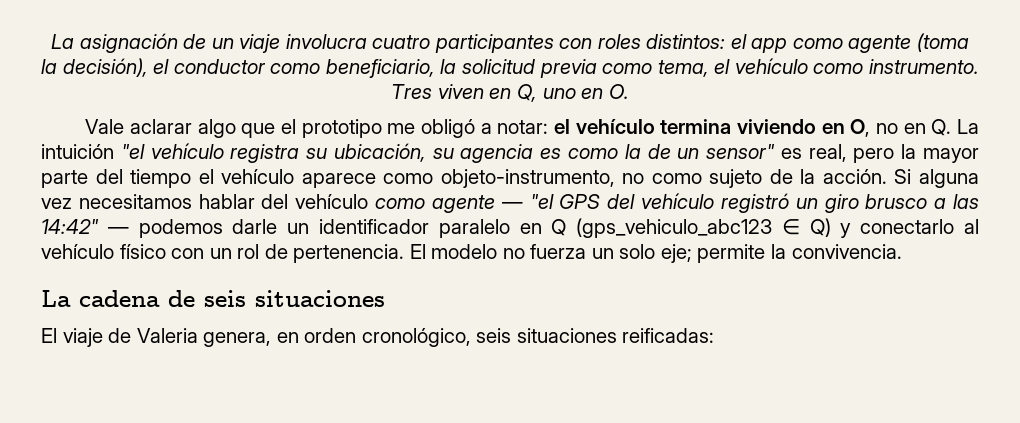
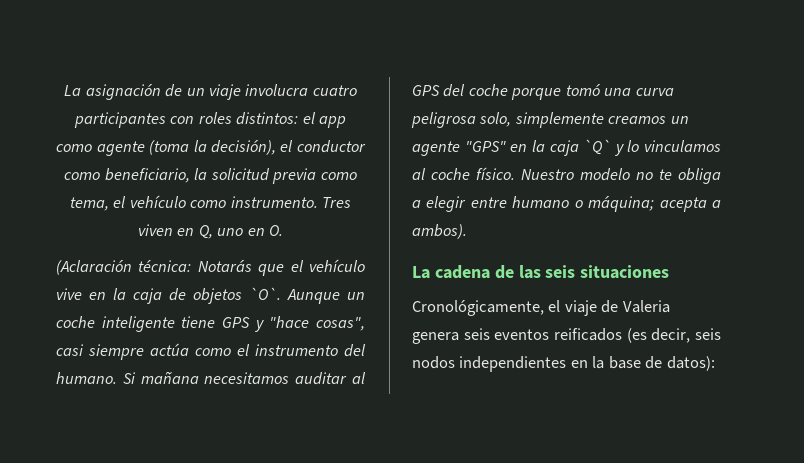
[85,119,979,138] [41,143,980,163] [41,169,979,188] [41,193,980,213] [41,218,980,238] [41,244,902,263] Vale aclarar algo que el prototipo me obligó a notar: el vehículo termina viviendo en O, no en Q. La intuición "el vehículo registra su ubicación, su agencia es como la de un sensor" es real, pero la mayor parte del tiempo el vehículo aparece como objeto-instrumento, no como sujeto de la acción. Si alguna vez necesitamos hablar del vehículo como agente — "el GPS del vehículo registró un giro brusco a las 14:42" — podemos darle un identificador paralelo en Q (gps_vehiculo_abc123 ∈ Q) y conectarlo al vehículo físico con un rol de pertenencia. El modelo no fuerza un solo eje; permite la convivencia. -> [56,259,365,276] [56,287,365,304] [56,316,365,332] [56,343,366,360] [56,371,367,385] [412,84,674,100] [411,112,689,128] [412,139,721,156] [412,167,721,184] [412,196,721,212] [412,224,467,239] (Aclaración técnica: Notarás que el vehículo vive en la caja de objetos `O`. Aunque un coche inteligente tiene GPS y "hace cosas", casi siempre actúa como el instrumento del humano. Si mañana necesitamos auditar al GPS del coche porque tomó una curva peligrosa solo, simplemente creamos un agente "GPS" en la caja `Q` y lo vinculamos al coche físico. Nuestro modelo no te obliga a elegir entre humano o máquina; acepta a ambos).
(195, 298) none -> [518,265,541,279] las
[41,328,57,343] El -> [412,300,561,316] Cronológicamente, el
[203,328,715,347] genera, en orden cronológico, seis situaciones reificadas: -> [412,328,721,344] [412,356,715,372] genera seis eventos reificados (es decir, seis nodos independientes en la base de datos):

